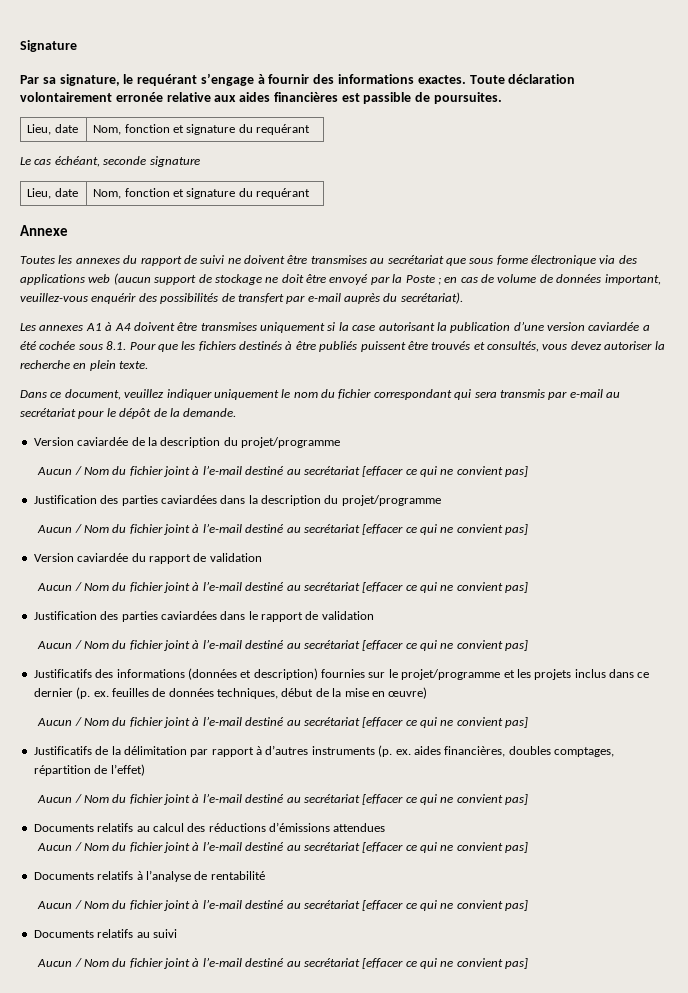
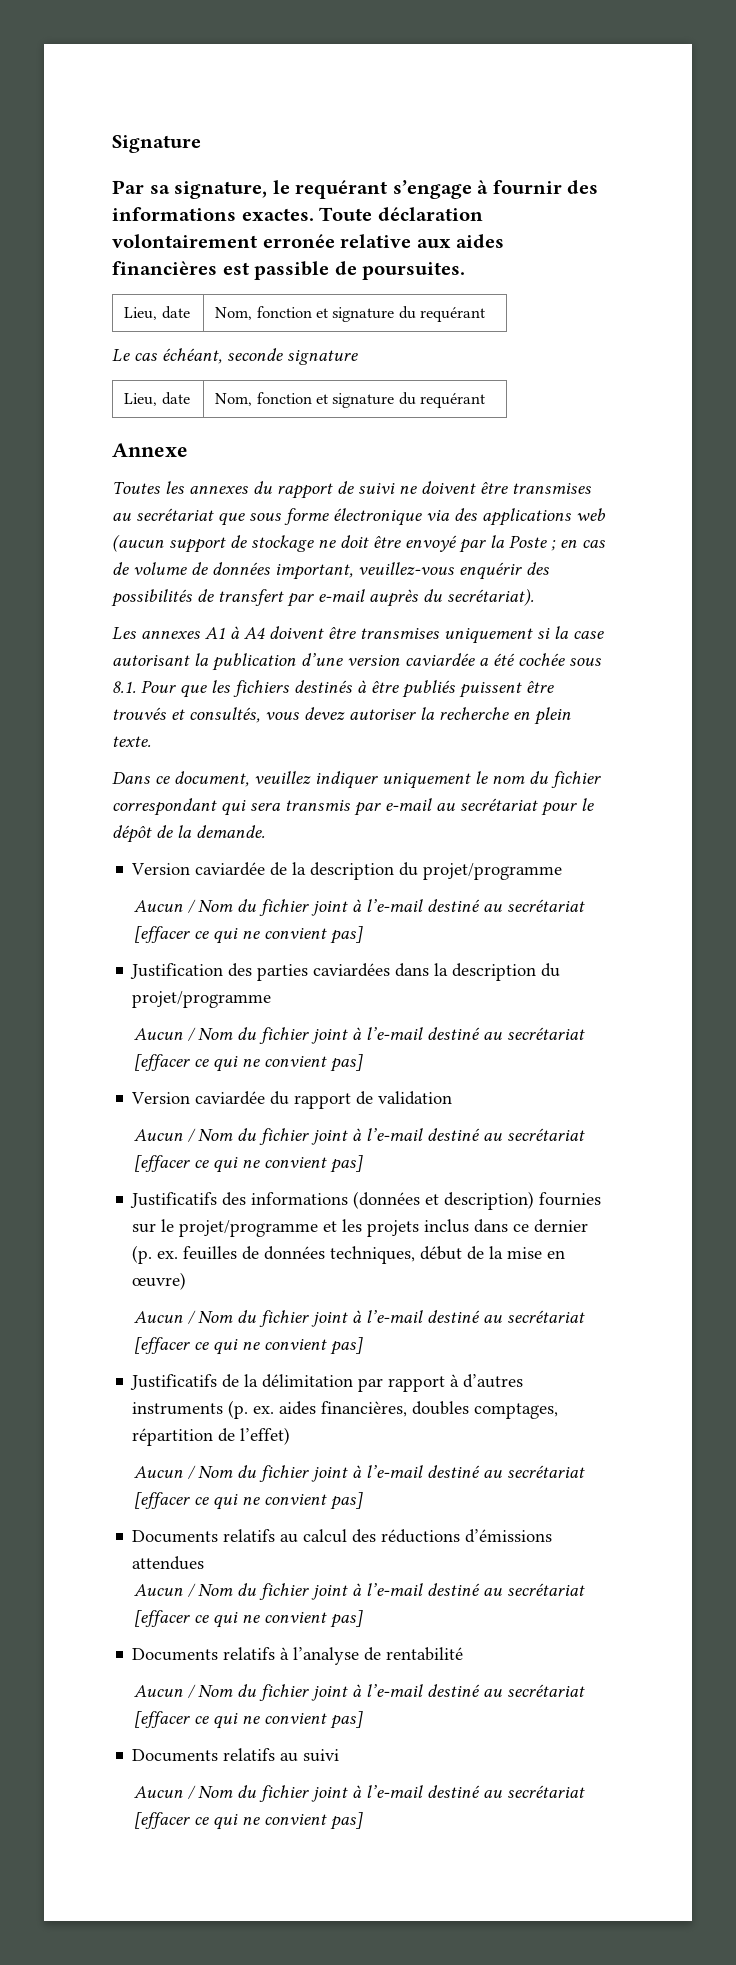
[33,611,374,622] [37,639,529,651] // Justification des parties caviardées dans le rapport de validation // Aucun / Nom du fichier joint à l’e-mail destiné au secrétariat [effacer ce qui ne convient pas] -> (363, 1164) none

